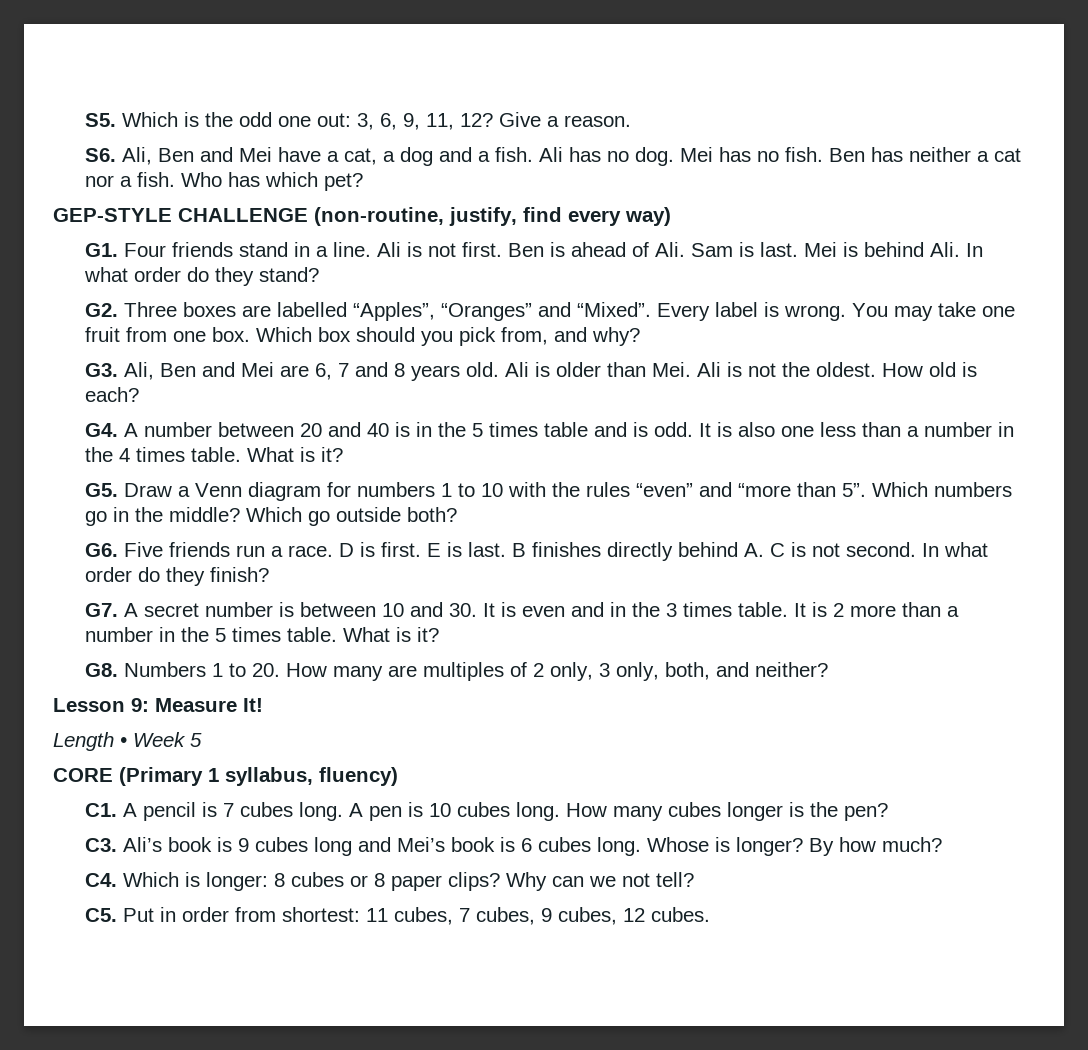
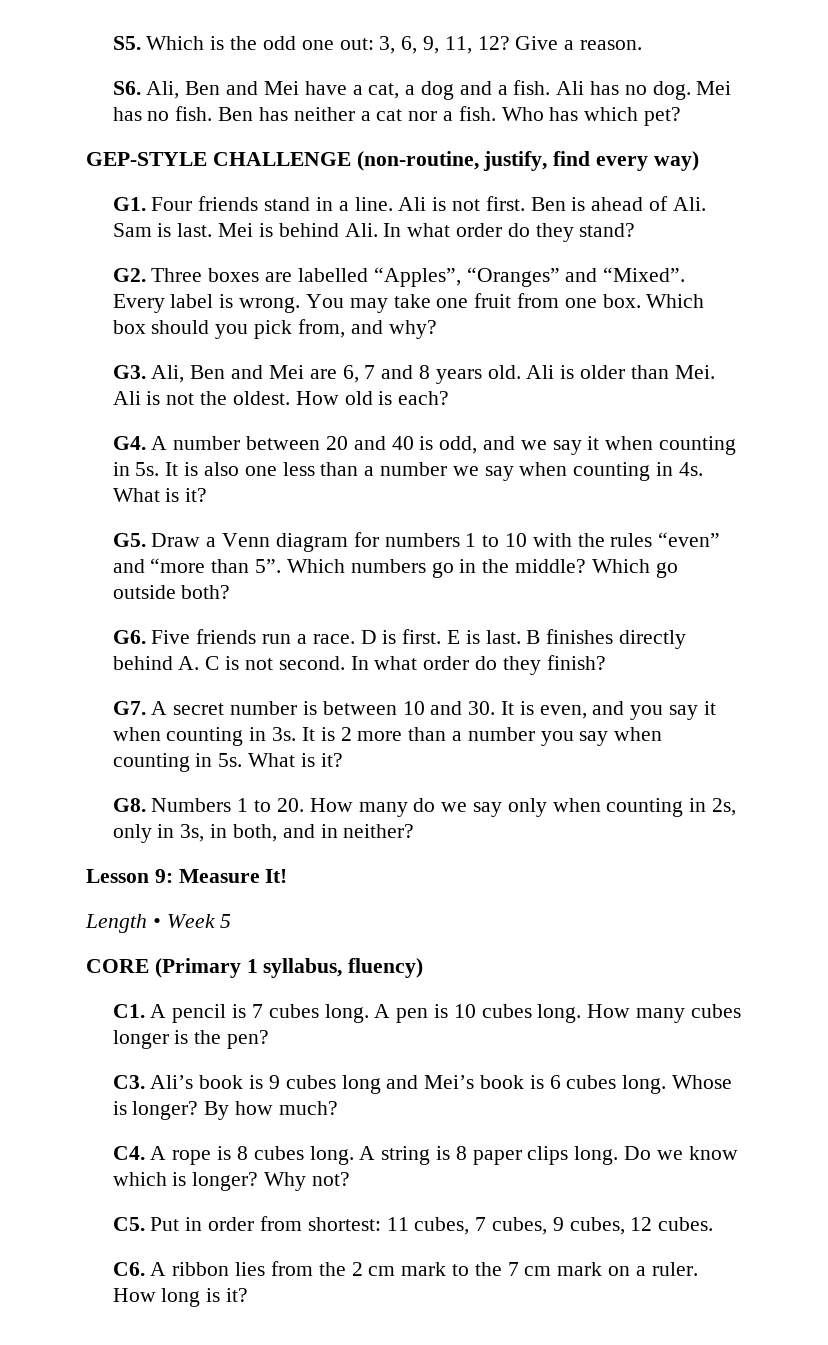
[415,422,693,437] in the 5 times table and is odd. -> [439,436,736,455] [112,462,160,476] odd, and we say it when counting in 5s.
[997,422,1014,437] [84,447,241,462] in the 4 times table. -> [452,462,703,481] we say when counting in 4s.
[521,602,788,617] even and in the 3 times table. -> [539,701,716,720] [112,727,297,746] even, and you say it when counting in 3s.
[158,627,337,642] in the 5 times table. -> [540,727,663,746] [112,753,243,772] you say when counting in 5s.
[387,662,659,681] are multiples of 2 only, 3 only, -> [413,798,736,817] [112,824,228,843] do we say only when counting in 2s, only in 3s, in
(749, 669) none -> [320,824,338,838] in
[122,872,694,891] Which is longer: 8 cubes or 8 paper clips? Why can we not tell? -> [150,1146,738,1165] [112,1172,350,1191] A rope is 8 cubes long. A string is 8 paper clips long. Do we know which is longer? Why not?
(710, 914) none -> [112,1261,698,1276] [112,1288,249,1307] // C6. A ribbon lies from the 2 cm mark to the 7 cm mark on a ruler. How long is it?

